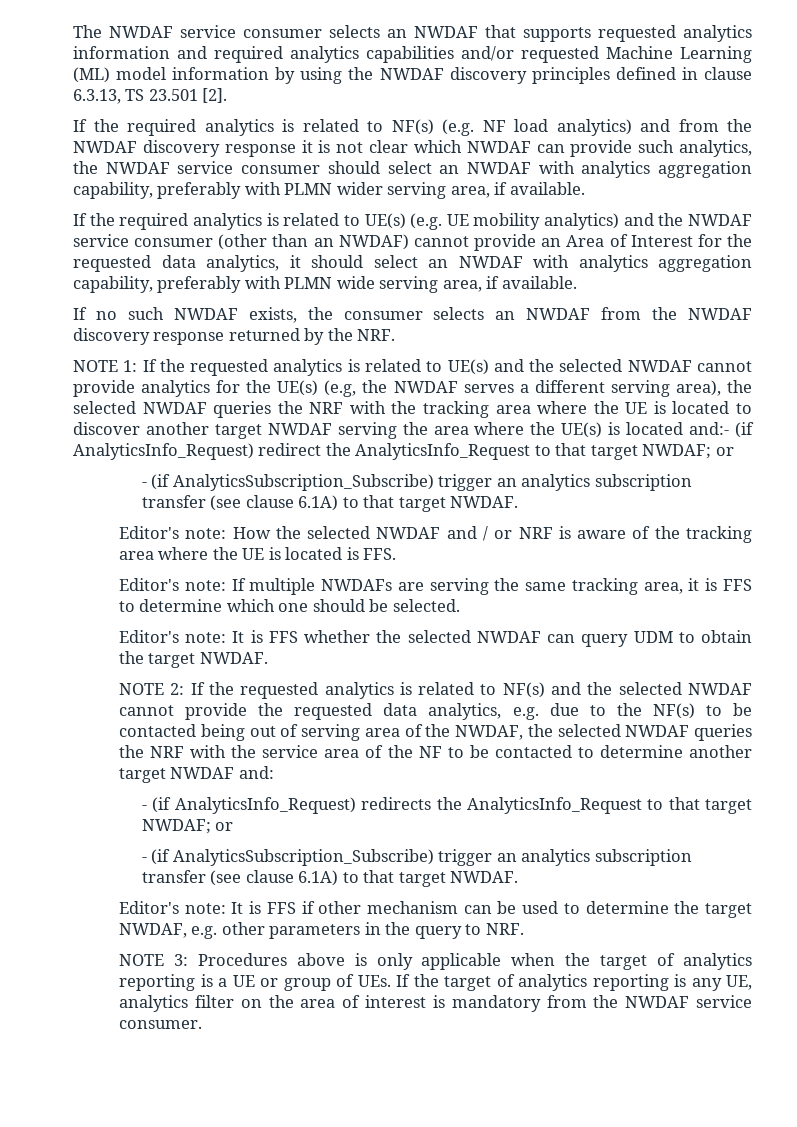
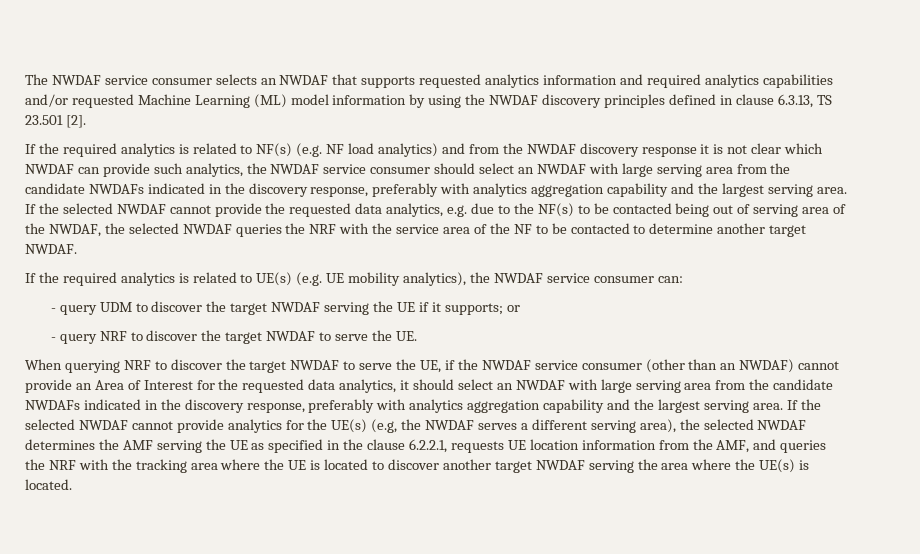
[581,161,752,178] [73,182,585,199] [73,213,752,230] [73,234,752,251] [73,255,752,272] [73,276,577,293] [73,307,752,323] [73,328,396,345] [73,359,752,376] [73,380,753,397] [73,401,752,418] [73,422,754,439] [73,443,734,460] [142,474,692,491] [142,495,519,512] [119,526,752,543] [119,547,397,560] [119,578,753,595] [119,599,460,612] [119,630,753,647] [119,651,268,668] [119,682,582,699] analytics aggregation capability, preferably with PLMN wider serving area, if available. // If the required analytics is related to UE(s) (e.g. UE mobility analytics) and the NWDAF service consumer (other than an NWDAF) cannot provide an Area of Interest for the requested data analytics, it should select an NWDAF with analytics aggregation capability, preferably with PLMN wide serving area, if available. // If no such NWDAF exists, the consumer selects an NWDAF from the NWDAF discovery response returned by the NRF. // NOTE 1: If the requested analytics is related to UE(s) and the selected NWDAF cannot provide analytics for the UE(s) (e.g, the NWDAF serves a different serving area), the selected NWDAF queries the NRF with the tracking area where the UE is located to discover another target NWDAF serving the area where the UE(s) is located and:- (if AnalyticsInfo_Request) redirect the AnalyticsInfo_Request to that target NWDAF; or // - (if AnalyticsSubscription_Subscribe) trigger an analytics subscription transfer (see clause 6.1A) to that target NWDAF. // Editor's note: How the selected NWDAF and / or NRF is aware of the tracking area where the UE is located is FFS. // Editor's note: If multiple NWDAFs are serving the same tracking area, it is FFS to determine which one should be selected. // Editor's note: It is FFS whether the selected NWDAF can query UDM to obtain the target NWDAF. // NOTE 2: If the requested analytics is related to NF(s) and -> [621,163,791,177] [25,183,847,197] [25,204,36,214] large serving area from the candidate NWDAFs indicated in the discovery response, preferably with analytics aggregation capability and the largest serving area. If
[170,766,274,779] [142,797,753,814] [142,819,234,834] [142,849,692,866] [142,870,519,887] [119,901,752,918] [119,922,524,939] [119,953,752,970] [119,974,752,991] [119,995,752,1012] [119,1020,203,1029] NWDAF and: // - (if AnalyticsInfo_Request) redirects the AnalyticsInfo_Request to that target NWDAF; or // - (if AnalyticsSubscription_Subscribe) trigger an analytics subscription transfer (see clause 6.1A) to that target NWDAF. // Editor's note: It is FFS if other mechanism can be used to determine the target NWDAF, e.g. other parameters in the query to NRF. // NOTE 3: Procedures above is only applicable when the target of analytics reporting is a UE or group of UEs. If the target of analytics reporting is any UE, analytics filter on the area of interest is mandatory from the NWDAF service consumer. -> [25,244,77,254] [25,272,683,286] [50,301,520,315] [50,330,417,344] [25,359,840,373] [25,379,834,393] [25,399,821,413] [25,419,807,433] [25,439,827,453] [25,459,810,473] [25,479,72,490] NWDAF. // If the required analytics is related to UE(s) (e.g. UE mobility analytics), the NWDAF service consumer can: // - query UDM to discover the target NWDAF serving the UE if it supports; or // - query NRF to discover the target NWDAF to serve the UE. // When querying NRF to discover the target NWDAF to serve the UE, if the NWDAF service consumer (other than an NWDAF) cannot provide an Area of Interest for the requested data analytics, it should select an NWDAF with large serving area from the candidate NWDAFs indicated in the discovery response, preferably with analytics aggregation capability and the largest serving area. If the selected NWDAF cannot provide analytics for the UE(s) (e.g, the NWDAF serves a different serving area), the selected NWDAF determines the AMF serving the UE as specified in the clause 6.2.2.1, requests UE location information from the AMF, and queries the NRF with the tracking area where the UE is located to discover another target NWDAF serving the area where the UE(s) is located.

